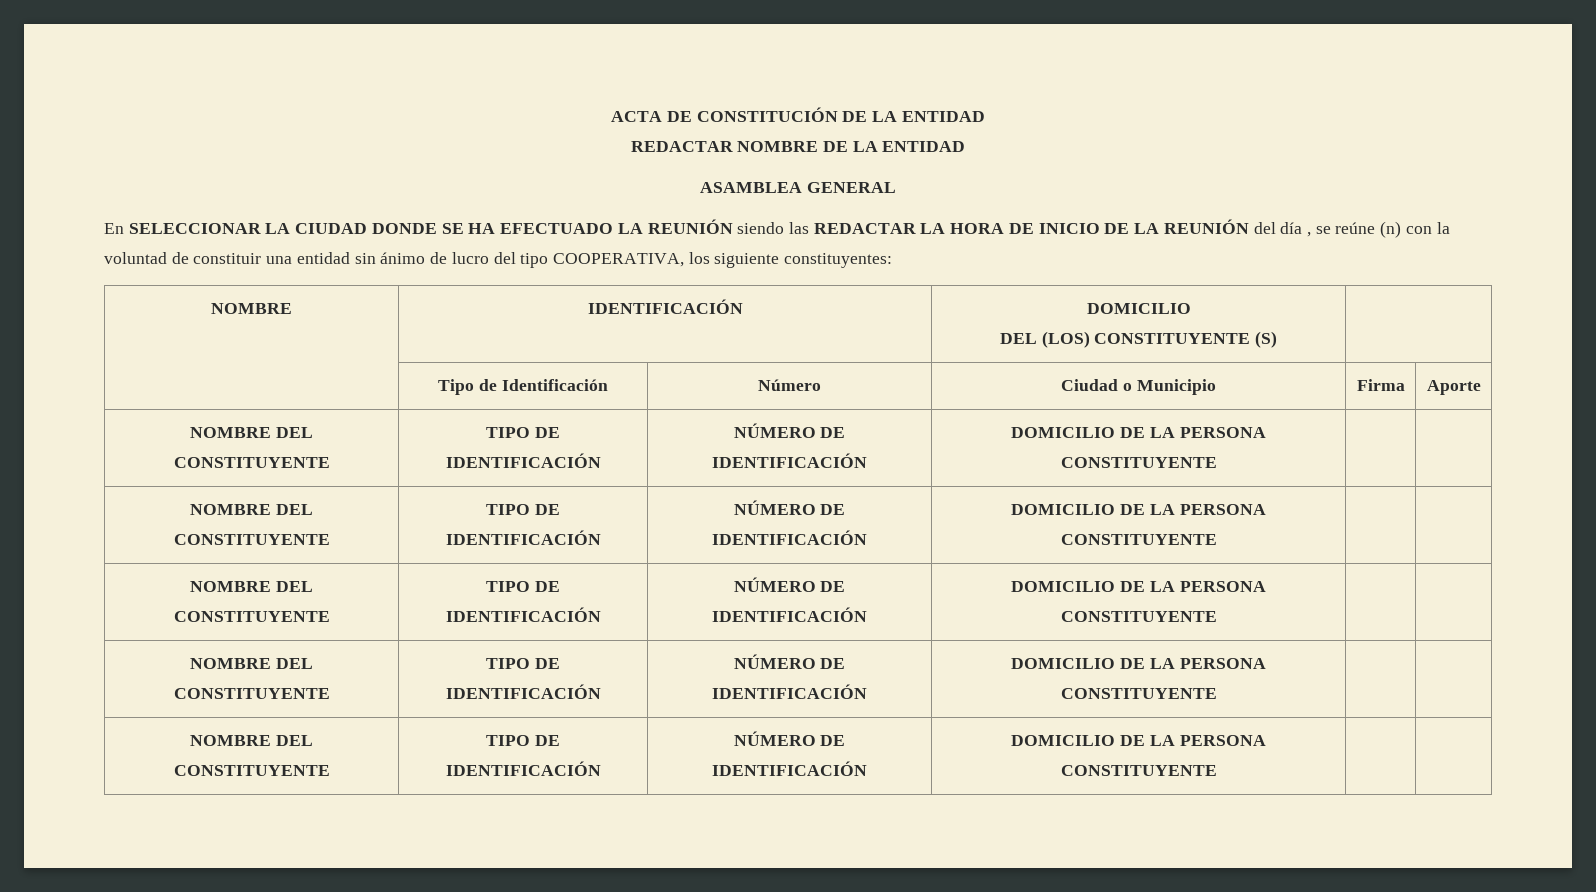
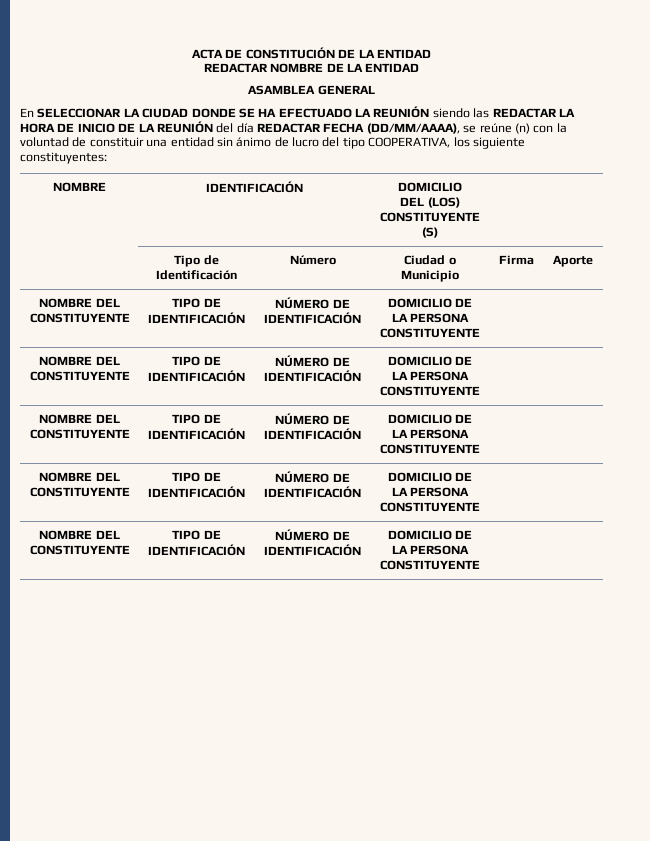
[1306,232,1311,237] , -> [257,123,460,134] REDACTAR FECHA (DD/MM/AAAA),

